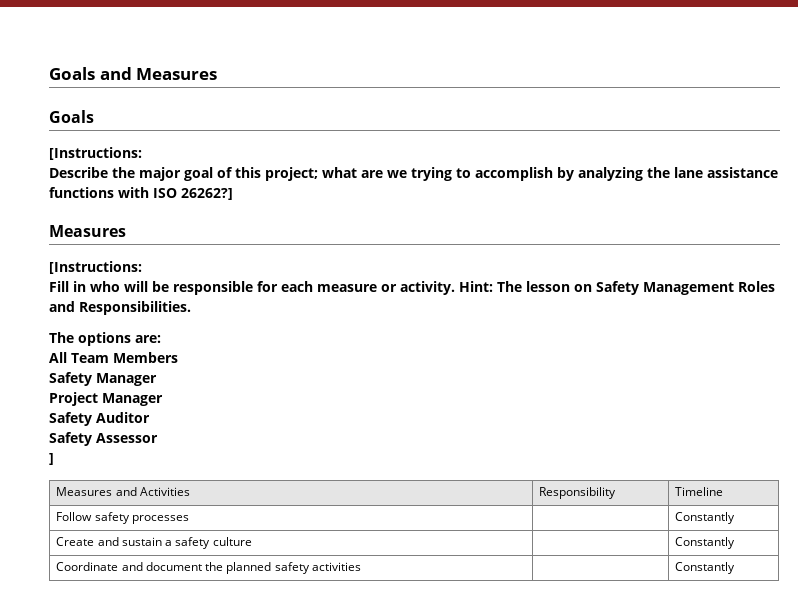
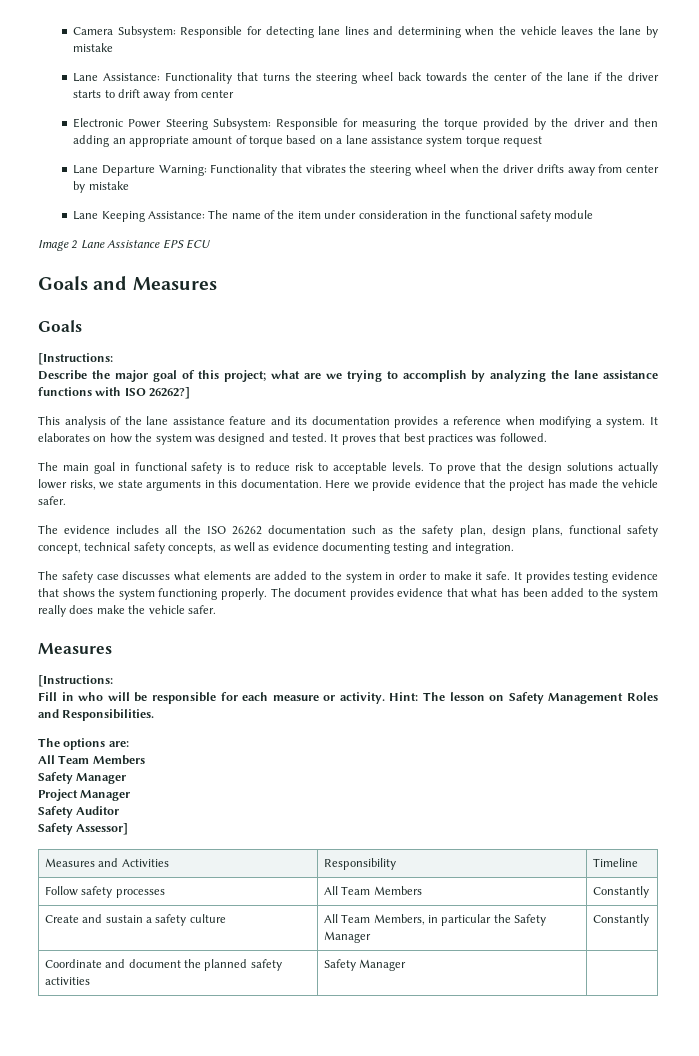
(49, 73) none -> [73,26,658,38] [73,43,114,52] [73,72,659,84] [73,89,235,101] [73,118,659,130] [73,135,543,147] [73,164,660,176] [73,181,129,193] [73,210,594,222] [38,239,210,251] Camera Subsystem: Responsible for detecting lane lines and determining when the vehicle leaves the lane by mistake // Lane Assistance: Functionality that turns the steering wheel back towards the center of the lane if the driver starts to drift away from center // Electronic Power Steering Subsystem: Responsible for measuring the torque provided by the driver and then adding an appropriate amount of torque based on a lane assistance system torque request // Lane Departure Warning: Functionality that vibrates the steering wheel when the driver drifts away from center by mistake // Lane Keeping Assistance: The name of the item under consideration in the functional safety module // Image 2 Lane Assistance EPS ECU //
(233, 194) none -> [38,416,658,428] [38,433,547,445] [38,462,658,474] [38,479,658,491] [38,496,66,505] [38,525,658,537] [38,542,515,554] [38,571,658,583] [38,588,658,600] [38,605,216,617] // This analysis of the lane assistance feature and its documentation provides a reference when modifying a system. It elaborates on how the system was designed and tested. It proves that best practices was followed. // The main goal in functional safety is to reduce risk to acceptable levels. To prove that the design solutions actually lower risks, we state arguments in this documentation. Here we provide evidence that the project has made the vehicle safer. // The evidence includes all the ISO 26262 documentation such as the safety plan, design plans, functional safety concept, technical safety concepts, as well as evidence documenting testing and integration. // The safety case discusses what elements are added to the system in order to make it safe. It provides testing evidence that shows the system functioning properly. The document provides evidence that what has been added to the system really does make the vehicle safer.
[96,433,158,443] [49,453,54,465] Assessor // ] -> [76,823,129,835] Assessor]
(189, 519) none -> [323,886,422,895] All Team Members
(252, 541) none -> [323,914,547,926] [323,931,371,943] All Team Members, in particular the Safety Manager
[675,562,736,574] | Constantly -> [323,959,407,971] Safety Manager |

